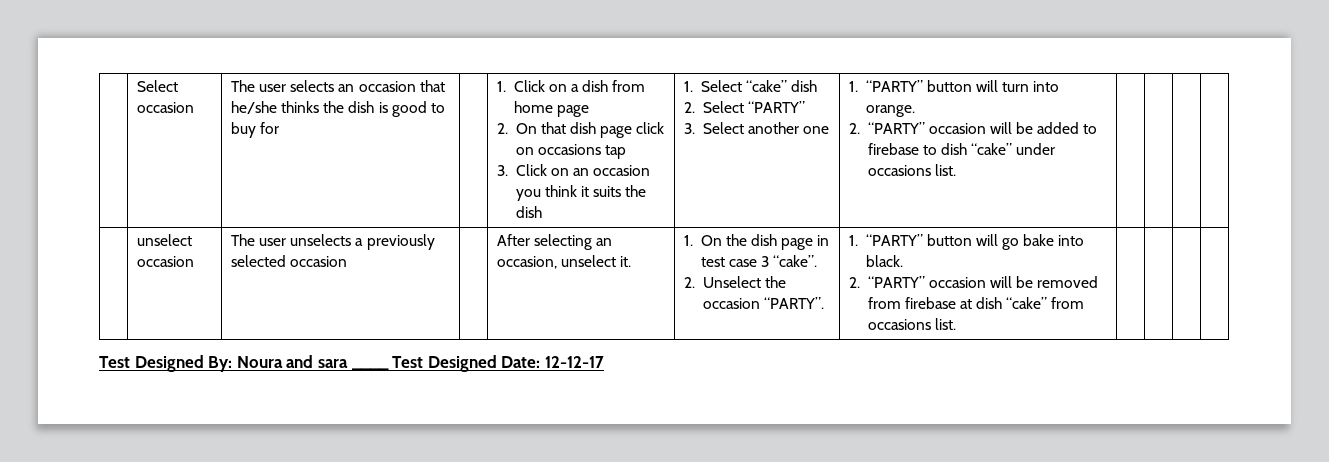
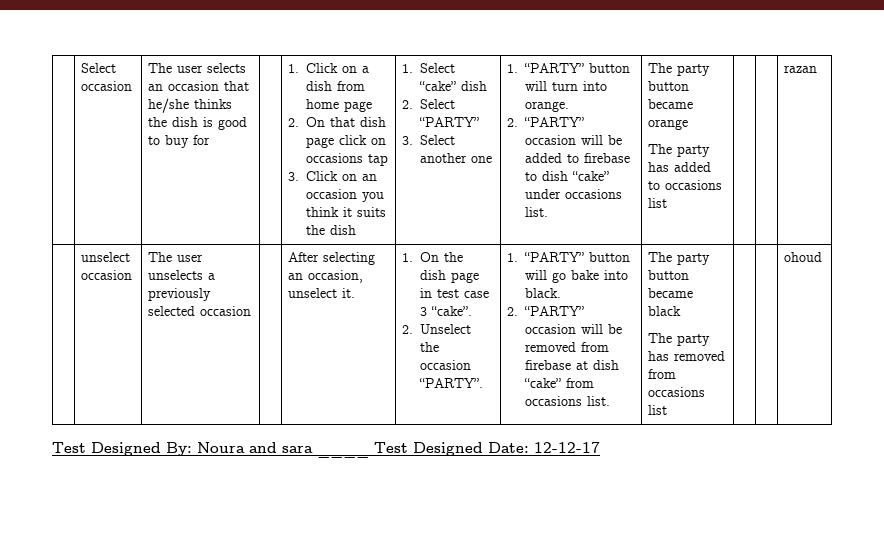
(956, 170) | | | -> [648,63,711,76] [648,81,690,91] [648,99,694,109] [648,119,689,130] [648,144,711,157] [648,162,712,172] [648,180,723,190] [648,198,668,208] [784,65,818,73] The party button became orange // The party has added to occasions list | | | razan
(956, 324) | | | -> [648,252,711,265] [648,270,690,280] [648,288,694,298] [648,306,682,316] [648,333,711,346] [648,351,726,361] [648,369,677,379] [648,387,706,397] [648,405,668,415] [784,252,823,262] The party button became black // The party has removed from occasions list | | | ohoud

